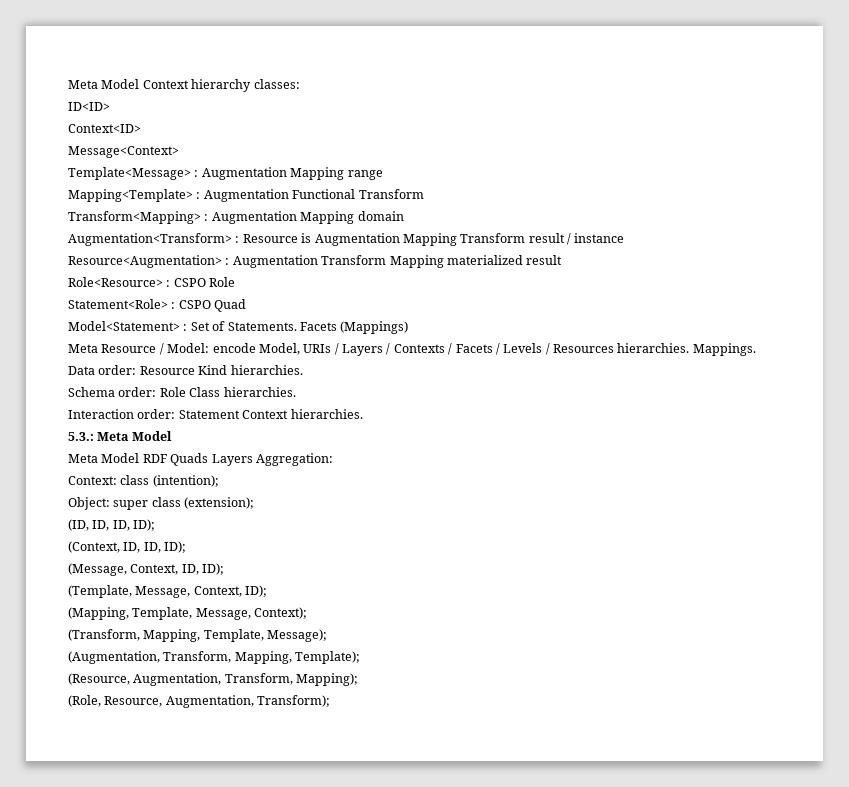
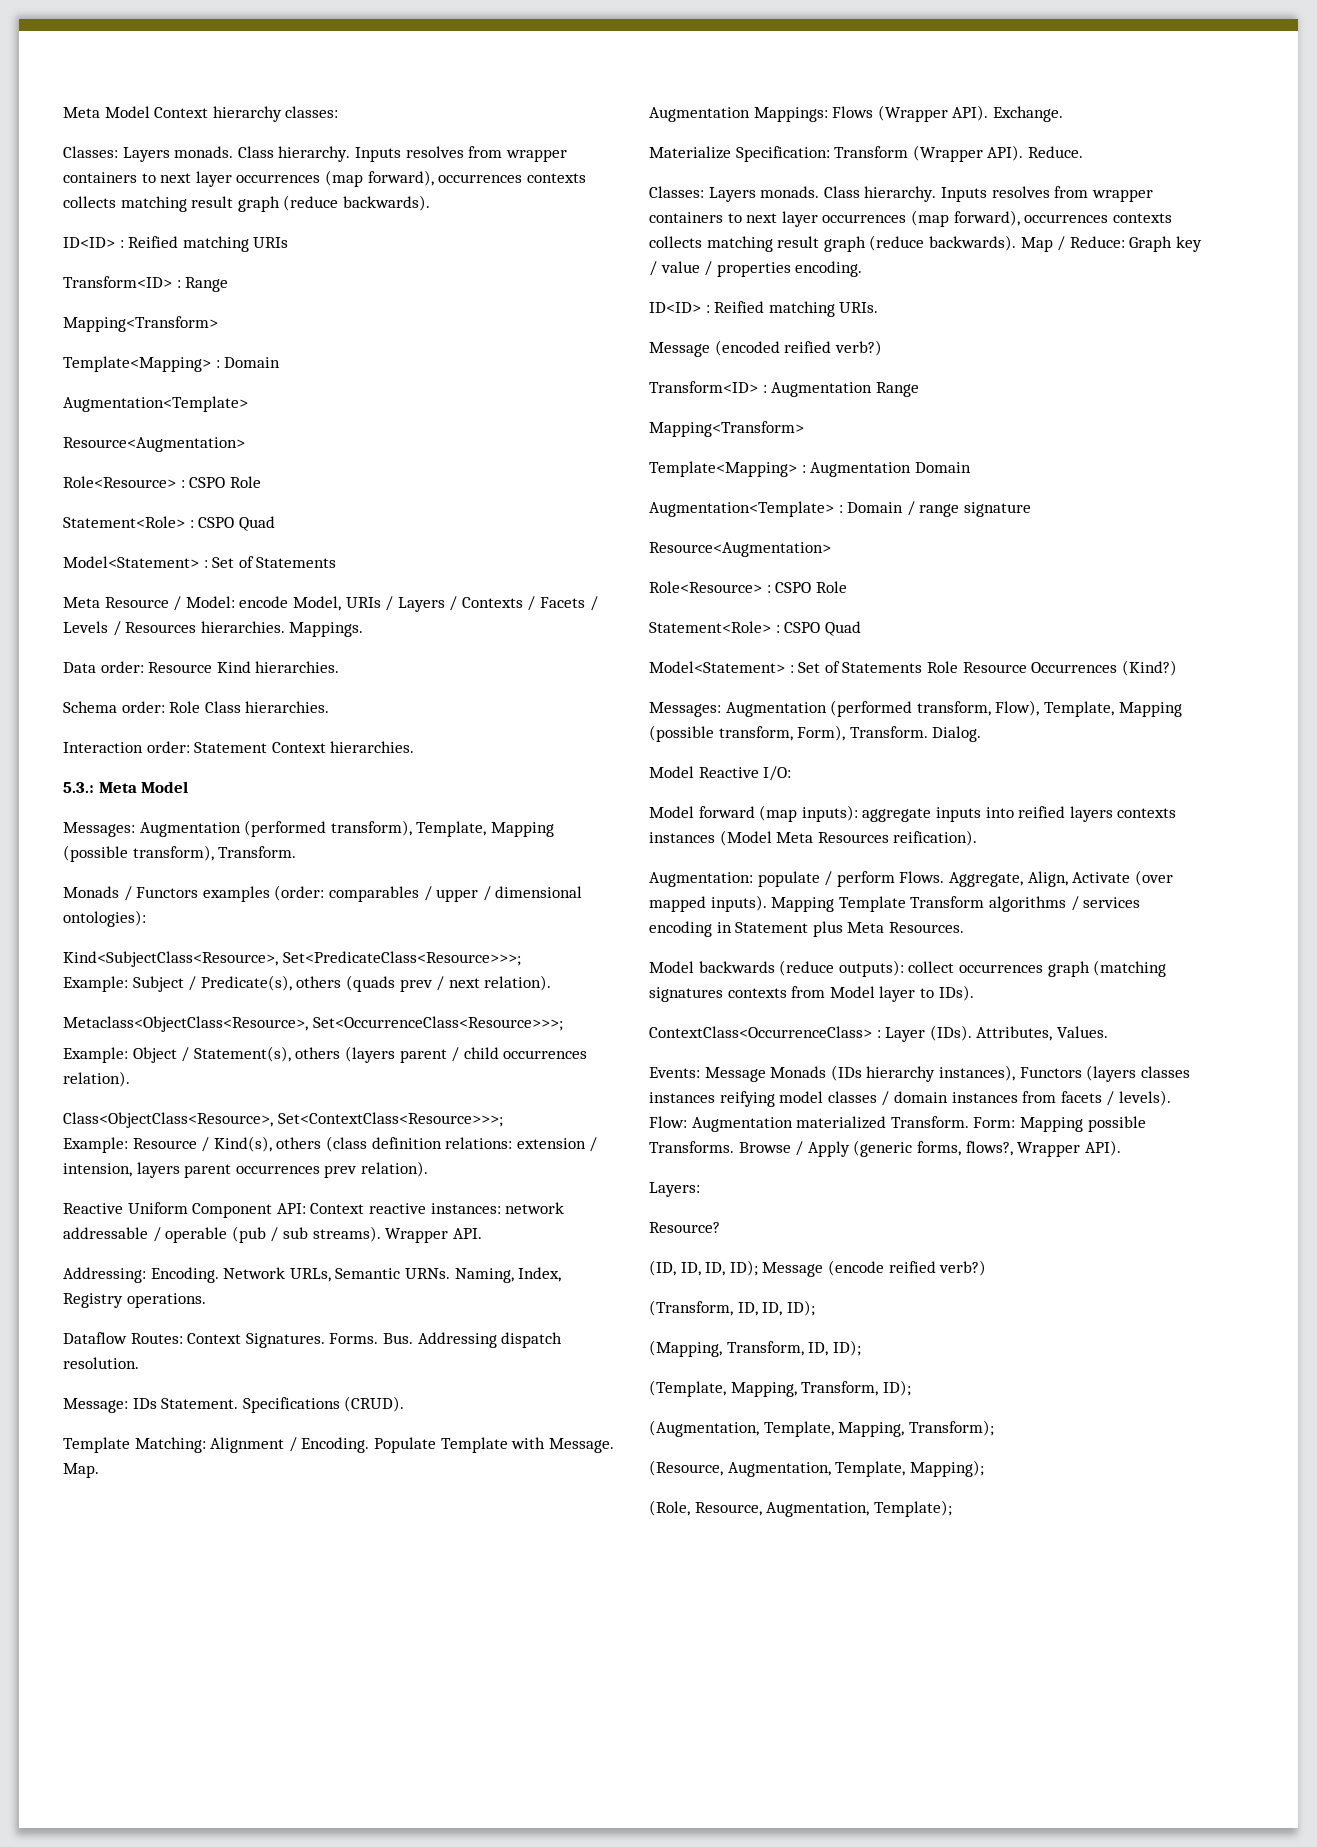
[68,102,110,111] [68,124,141,133] [68,146,179,158] [68,167,383,180] [68,189,424,202] [68,211,404,224] [68,233,625,246] [68,255,563,268] ID<ID> // Context<ID> // Message<Context> // Template<Message> : Augmentation Mapping range // Mapping<Template> : Augmentation Functional Transform // Transform<Mapping> : Augmentation Mapping domain // Augmentation<Transform> : Resource is Augmentation Mapping Transform result / instance // Resource<Augmentation> : Augmentation Transform Mapping materialized result -> [63,146,567,162] [63,170,586,187] [63,195,430,212] [63,236,289,252] [63,276,229,292] [63,316,218,332] [63,356,281,372] [63,396,248,412] [63,437,245,452] Classes: Layers monads. Class hierarchy. Inputs resolves from wrapper containers to next layer occurrences (map forward), occurrences contexts collects matching result graph (reduce backwards). // ID<ID> : Reified matching URIs // Transform<ID> : Range // Mapping<Transform> // Template<Mapping> : Domain // Augmentation<Template> // Resource<Augmentation>
[227,321,409,334] Statements. Facets (Mappings) -> [256,557,337,568] Statements
[68,453,333,466] [68,475,219,487] [68,497,255,510] Meta Model RDF Quads Layers Aggregation: // Context: class (intention); // Object: super class (extension); -> [63,820,554,837] [63,845,297,862] [63,885,583,902] [63,910,146,927] [63,951,521,967] [63,975,552,992] [63,1016,563,1032] [63,1046,588,1063] [63,1071,130,1087] [63,1112,503,1128] [63,1136,598,1153] [63,1161,428,1178] [63,1202,565,1218] [63,1226,482,1243] [63,1267,562,1283] [63,1293,206,1308] [63,1332,563,1348] [63,1357,139,1369] [63,1396,405,1413] [63,1437,614,1453] [63,1463,99,1478] [649,105,1063,122] [649,145,1083,162] [649,186,1153,202] [649,210,1172,227] [649,235,1202,252] [649,261,863,277] [649,301,879,317] [649,340,882,357] [649,381,919,397] [649,421,804,437] [649,461,971,477] [649,501,1031,517] [649,542,831,557] [649,581,847,593] [649,621,861,636] [649,660,1177,676] [649,700,1182,717] [649,725,982,742] [649,766,792,781] [649,805,1177,822] [649,830,978,846] [649,870,1173,887] [649,895,1141,912] [649,921,964,937] [649,960,1167,977] [649,985,974,1002] [649,1025,1108,1042] [649,1065,1190,1082] [649,1090,1171,1107] [649,1116,1146,1132] [649,1140,1121,1157] [649,1182,700,1197] [649,1222,720,1233] Messages: Augmentation (performed transform), Template, Mapping (possible transform), Transform. // Monads / Functors examples (order: comparables / upper / dimensional ontologies): // Kind<SubjectClass<Resource>, Set<PredicateClass<Resource>>>; // Example: Subject / Predicate(s), others (quads prev / next relation). // Metaclass<ObjectClass<Resource>, Set<OccurrenceClass<Resource>>>; // Example: Object / Statement(s), others (layers parent / child occurrences relation). // Class<ObjectClass<Resource>, Set<ContextClass<Resource>>>; // Example: Resource / Kind(s), others (class definition relations: extension / intension, layers parent occurrences prev relation). // Reactive Uniform Component API: Context reactive instances: network addressable / operable (pub / sub streams). Wrapper API. // Addressing: Encoding. Network URLs, Semantic URNs. Naming, Index, Registry operations. // Dataflow Routes: Context Signatures. Forms. Bus. Addressing dispatch resolution. // Message: IDs Statement. Specifications (CRUD). // Template Matching: Alignment / Encoding. Populate Template with Message. Map. // Augmentation Mappings: Flows (Wrapper API). Exchange. // Materialize Specification: Transform (Wrapper API). Reduce. // Classes: Layers monads. Class hierarchy. Inputs resolves from wrapper containers to next layer occurrences (map forward), occurrences contexts collects matching result graph (reduce backwards). Map / Reduce: Graph key / value / properties encoding. // ID<ID> : Reified matching URIs. // Message (encoded reified verb?) // Transform<ID> : Augmentation Range // Mapping<Transform> // Template<Mapping> : Augmentation Domain // Augmentation<Template> : Domain / range signature // Resource<Augmentation> // Role<Resource> : CSPO Role // Statement<Role> : CSPO Quad // Model<Statement> : Set of Statements Role Resource Occurrences (Kind?) // Messages: Augmentation (performed transform, Flow), Template, Mapping (possible transform, Form), Transform. Dialog. // Model Reactive I/O: // Model forward (map inputs): aggregate inputs into reified layers contexts instances (Model Meta Resources reification). // Augmentation: populate / perform Flows. Aggregate, Align, Activate (over mapped inputs). Mapping Template Transform algorithms / services encoding in Statement plus Meta Resources. // Model backwards (reduce outputs): collect occurrences graph (matching signatures contexts from Model layer to IDs). // ContextClass<OccurrenceClass> : Layer (IDs). Attributes, Values. // Events: Message Monads (IDs hierarchy instances), Functors (layers classes instances reifying model classes / domain instances from facets / levels). Flow: Augmentation materialized Transform. Form: Mapping possible Transforms. Browse / Apply (generic forms, flows?, Wrapper API). // Layers: // Resource?
[68,541,187,553] [68,563,179,576] // (Context, ID, ID, ID); // (Message, Context, -> [762,1260,987,1277] [649,1300,815,1316] [649,1340,804,1357] Message (encode reified verb?) // (Transform, ID, ID, ID); // (Mapping, Transform,
[135,585,268,598] [68,607,308,620] [68,629,328,642] [68,651,361,664] Message, Context, ID); // (Mapping, Template, Message, Context); // (Transform, Mapping, Template, Message); // (Augmentation, Transform, Mapping, Template); -> [730,1380,911,1397] [649,1420,994,1437] Mapping, Transform, ID); // (Augmentation, Template, Mapping, Transform);
[224,673,293,685] Transform, -> [835,1461,906,1477] Template,
[257,695,331,707] Transform); -> [873,1500,952,1517] Template);

